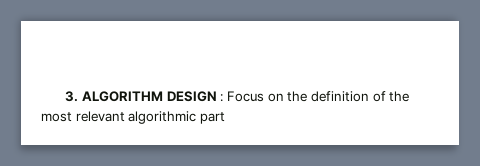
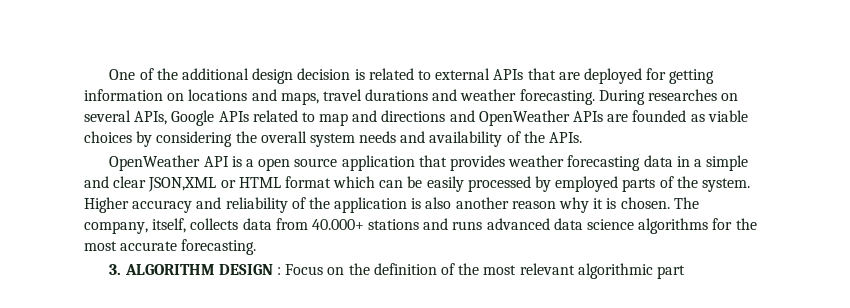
(65, 96) none -> [109,68,715,84] [84,89,739,105] [84,110,748,126] [84,131,583,147] [109,155,749,171] [84,176,750,192] [84,197,699,213] [84,218,757,234] [84,239,257,255] One of the additional design decision is related to external APIs that are deployed for getting information on locations and maps, travel durations and weather forecasting. During researches on several APIs, Google APIs related to map and directions and OpenWeather APIs are founded as viable choices by considering the overall system needs and availability of the APIs. // OpenWeather API is a open source application that provides weather forecasting data in a simple and clear JSON,XML or HTML format which can be easily processed by employed parts of the system. Higher accuracy and reliability of the application is also another reason why it is chosen. The company, itself, collects data from 40.000+ stations and runs advanced data science algorithms for the most accurate forecasting. //

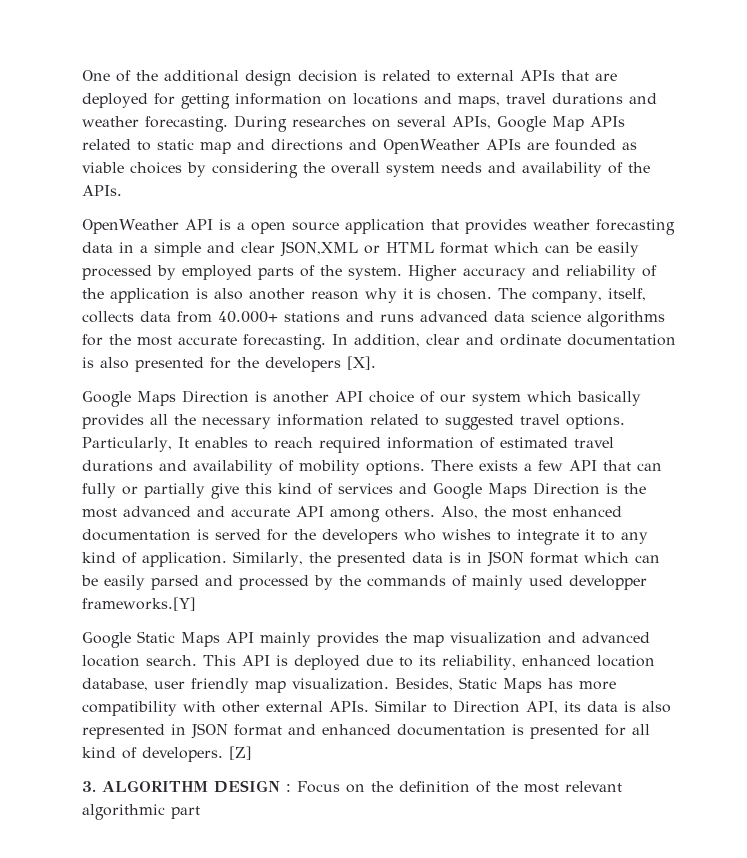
(215, 118) none -> [552,116,584,131] Map
(315, 117) none -> [157,139,194,150] static
(257, 247) none -> [332,334,676,347] [82,356,376,372] [82,390,641,407] [82,414,625,430] [82,437,614,453] [82,460,662,475] [82,482,646,499] [82,506,622,522] [82,529,648,545] [82,551,660,567] [81,575,647,590] [82,597,196,611] [82,631,650,648] [82,655,655,670] [82,677,616,693] [82,700,671,716] [82,723,650,739] [82,746,252,762] In addition, clear and ordinate documentation is also presented for the developers [X]. // Google Maps Direction is another API choice of our system which basically provides all the necessary information related to suggested travel options. Particularly, It enables to reach required information of estimated travel durations and availability of mobility options. There exists a few API that can fully or partially give this kind of services and Google Maps Direction is the most advanced and accurate API among others. Also, the most enhanced documentation is served for the developers who wishes to integrate it to any kind of application. Similarly, the presented data is in JSON format which can be easily parsed and processed by the commands of mainly used developper frameworks.[Y] // Google Static Maps API mainly provides the map visualization and advanced location search. This API is deployed due to its reliability, enhanced location database, user friendly map visualization. Besides, Static Maps has more compatibility with other external APIs. Similar to Direction API, its data is also represented in JSON format and enhanced documentation is presented for all kind of developers. [Z]

